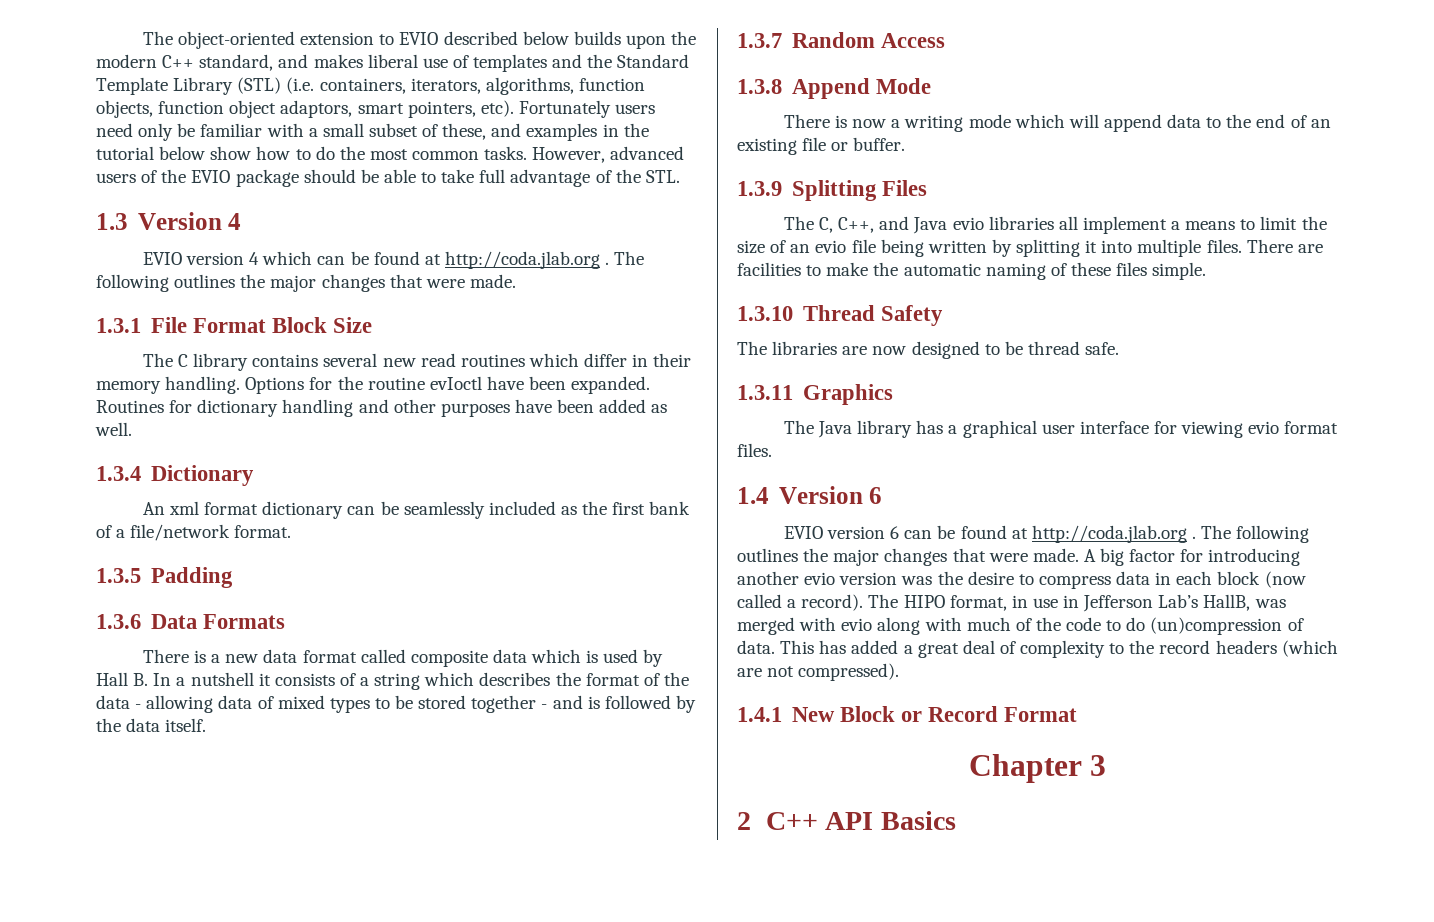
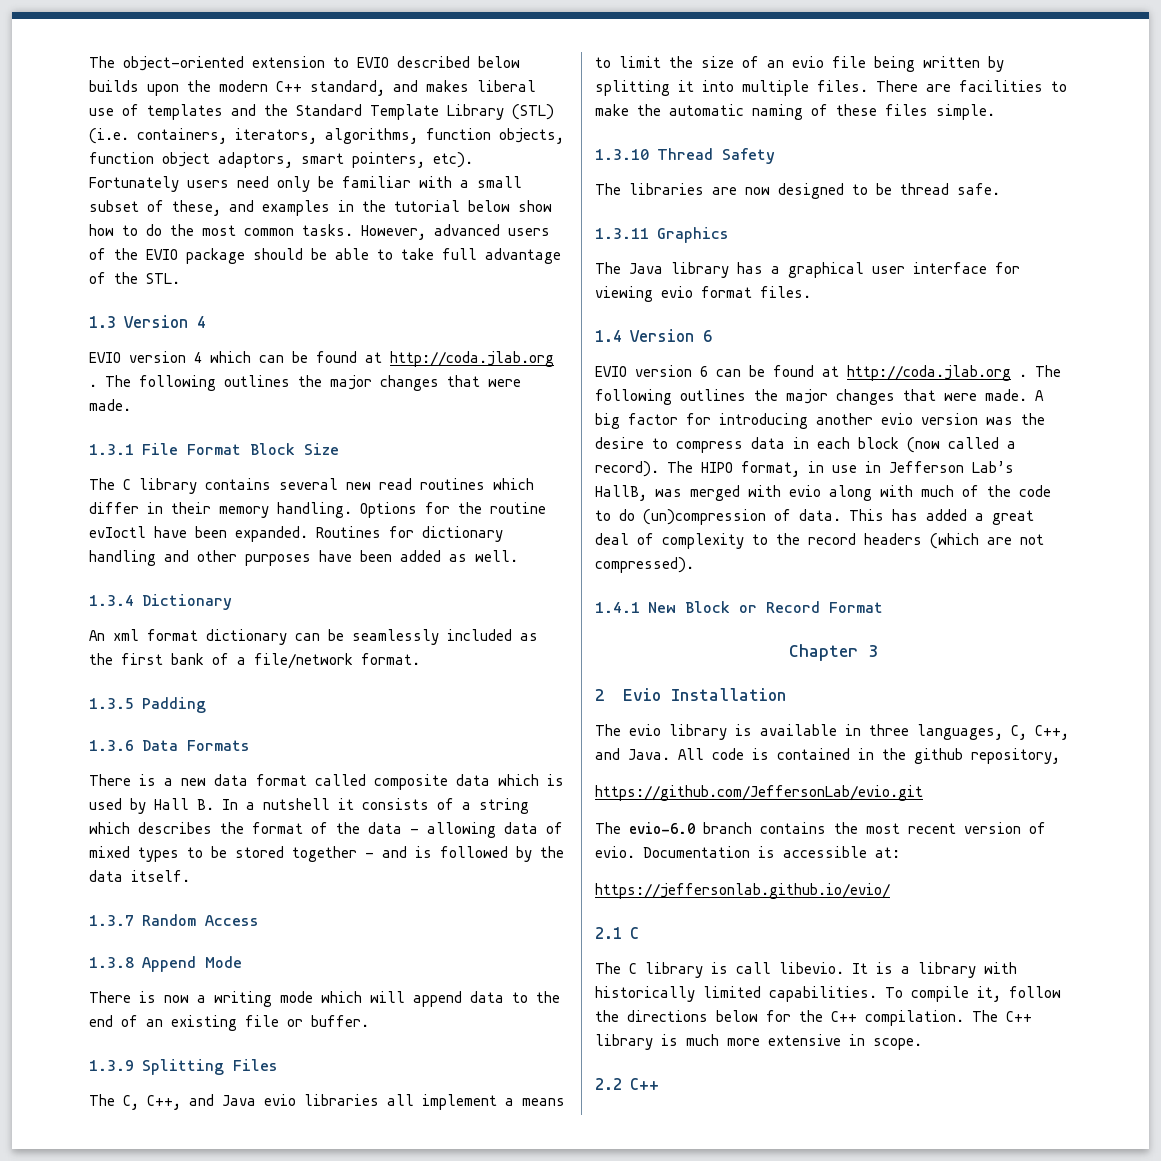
[765,811,956,830] C++ API Basics -> [623,688,787,701] [595,724,1069,740] [595,748,1060,764] [595,785,923,801] [595,822,1046,834] [595,846,900,858] [595,883,890,899] [595,927,639,939] [595,962,1017,978] [595,986,1061,1002] [595,1010,1032,1026] [595,1034,922,1050] [595,1078,659,1090] Evio Installation // The evio library is available in three languages, C, C++, and Java. All code is contained in the github repository, // https://github.com/JeffersonLab/evio.git // The evio-6.0 branch contains the most recent version of evio. Documentation is accessible at: // https://jeffersonlab.github.io/evio/ // 2.1 C // The C library is call libevio. It is a library with historically limited capabilities. To compile it, follow the directions below for the C++ compilation. The C++ library is much more extensive in scope. // 2.2 C++

